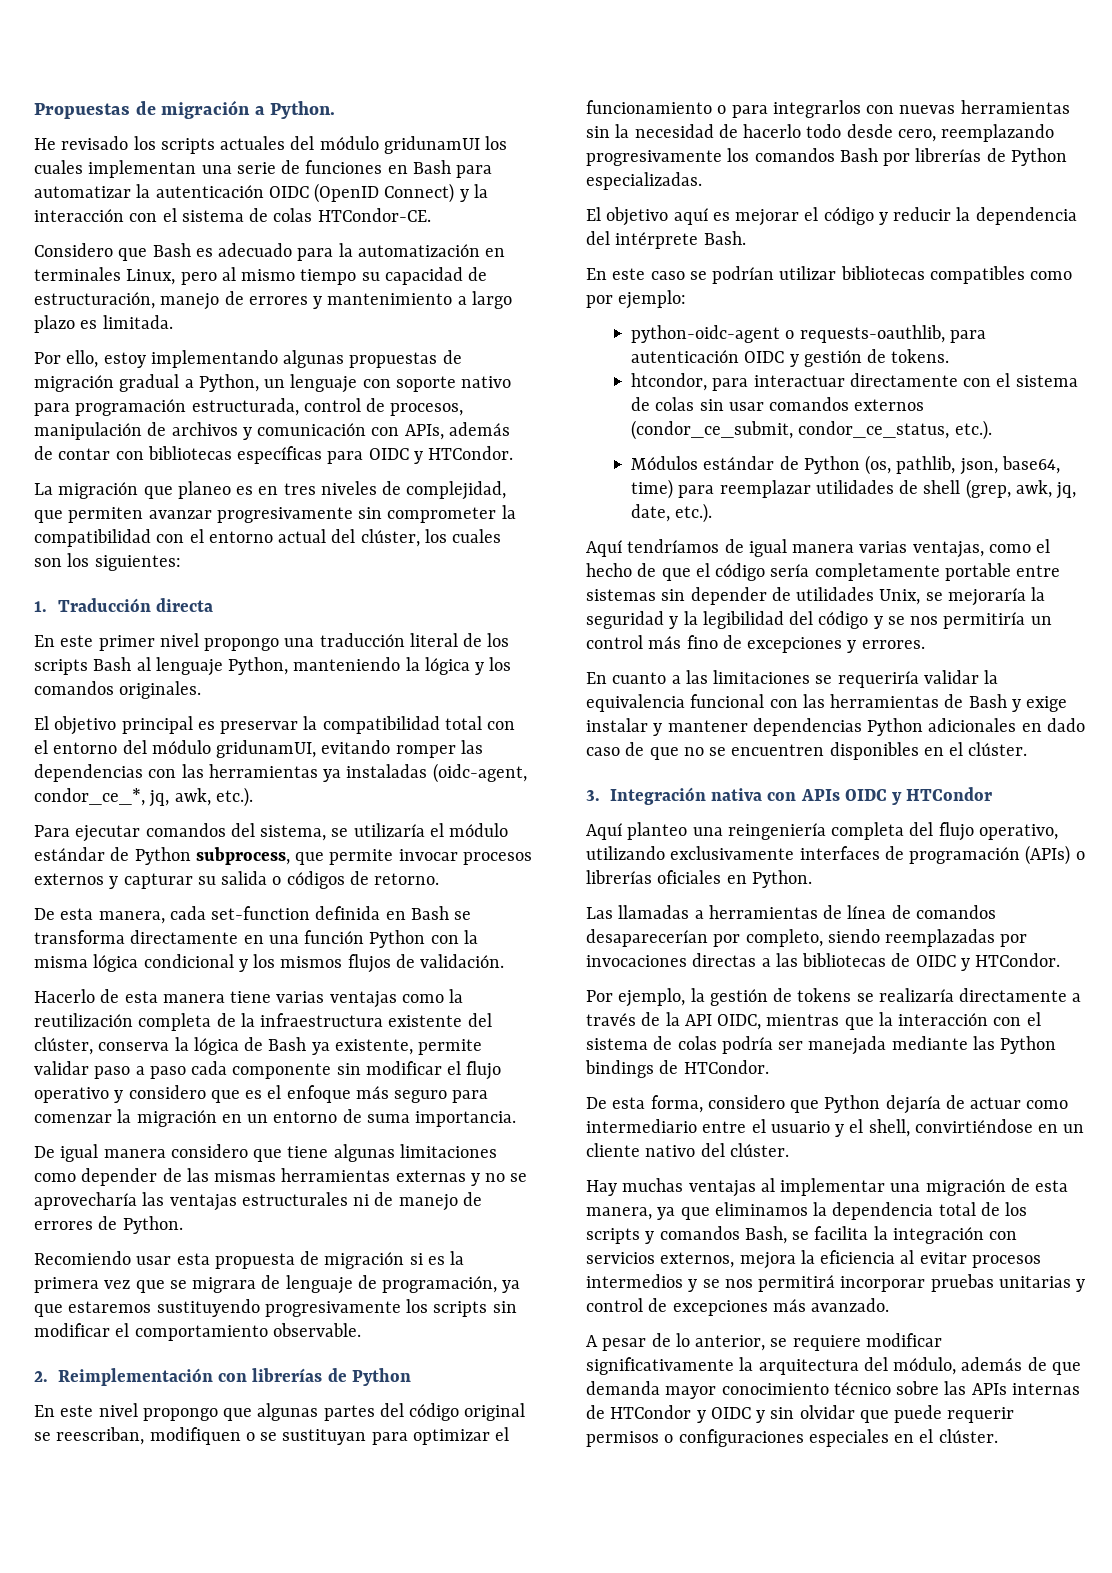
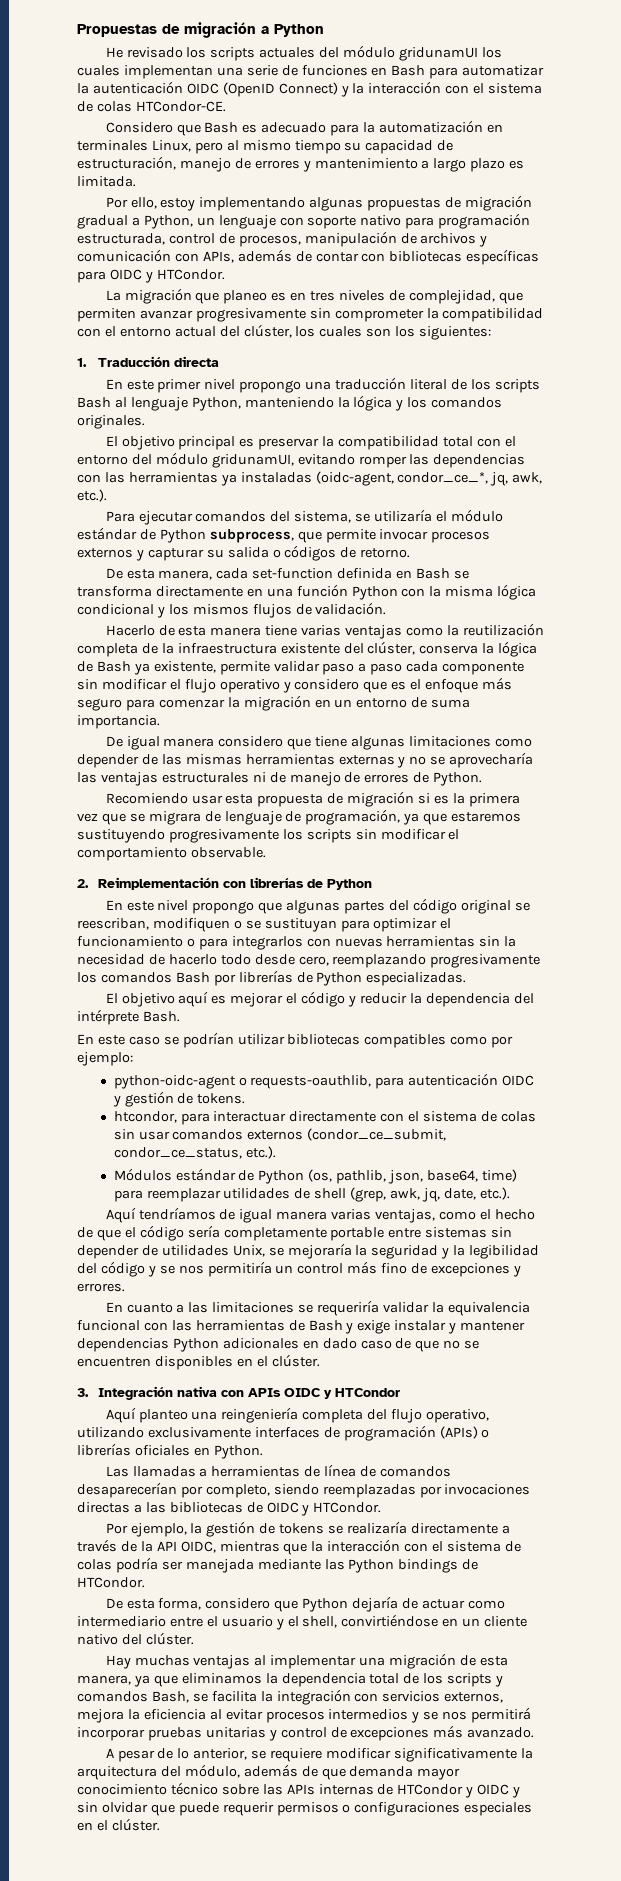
[270,101,336,119] Python. -> [274,24,324,37] Python

